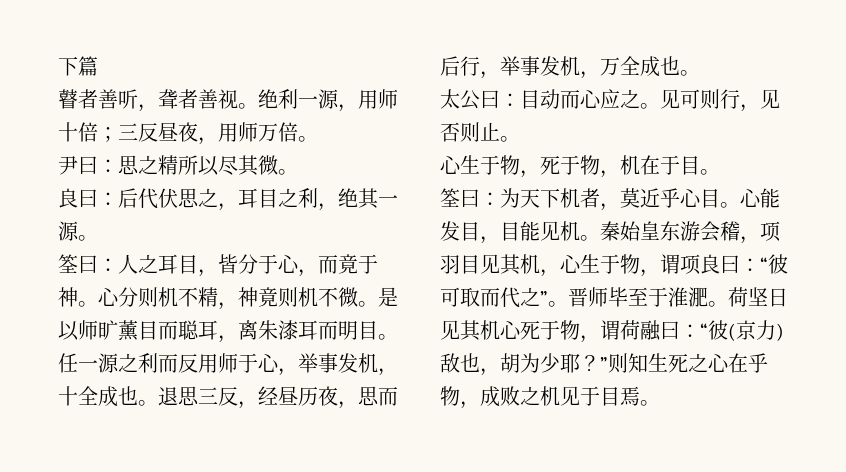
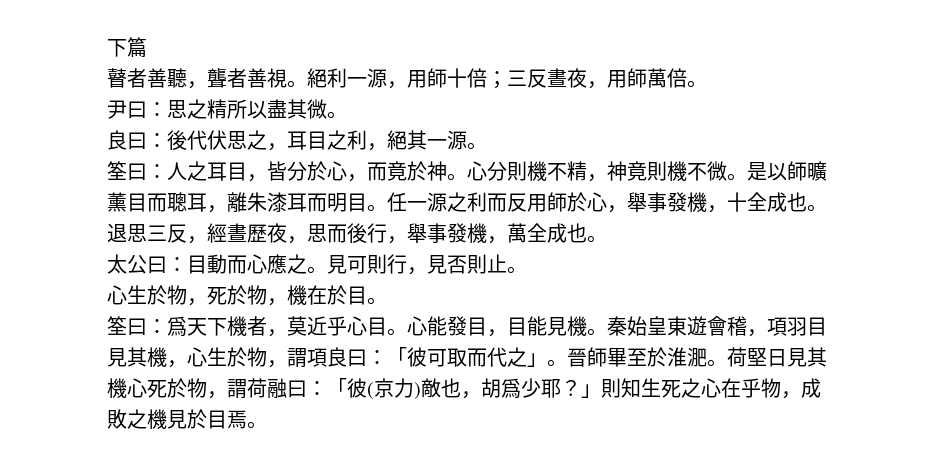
[118,89,278,112] 听，聋者善视。绝 -> [167,68,327,89] 聽，聾者善視。絕
[378,89,398,109] 师 -> [427,68,447,88] 師
[158,122,278,145] 昼夜，用师万 -> [547,68,667,89] 晝夜，用師萬
[218,156,238,176] 尽 -> [267,99,287,118] 盡
[118,188,138,208] 后 -> [167,130,187,150] 後
[338,188,358,207] 绝 -> [387,130,407,150] 絕
[258,254,278,274] 于 -> [307,161,327,181] 於
[358,254,378,274] 于 -> [407,161,427,181] 於
[138,287,178,307] 则机 -> [507,161,547,181] 則機
[278,287,318,307] 则机 -> [647,161,687,181] 則機
[78,320,258,343] 师旷薰目而聪耳，离 -> [787,161,827,181] [107,192,247,213] 師曠薰目而聰耳，離
[218,353,378,376] 师于心，举事发机 -> [547,192,707,213] 師於心，舉事發機
[258,386,318,406] 经昼历 -> [207,223,267,243] 經晝歷
[440,56,620,79] 后行，举事发机，万 -> [347,223,527,244] 後行，舉事發機，萬
[540,89,780,112] [440,122,520,142] [440,155,680,178] 动而心应之。见可则行，见否则止。 // 心生于物，死于物，机在于 -> [207,254,527,275] [107,285,347,306] 動而心應之。見可則行，見否則止。 // 心生於物，死於物，機在於
[500,188,580,208] 为天下机 -> [167,316,247,337] 爲天下機
[440,221,460,241] 发 -> [447,316,467,336] 發
[540,221,580,241] 见机 -> [547,316,587,336] 見機
[660,221,781,244] [440,254,788,277] [440,287,788,308] [440,320,620,343] 东游会稽，项羽目见其机，心生于物，谓项良曰：“彼可取而代之”。晋师毕至于淮淝。荷坚日见其机心死于物，谓 -> [667,316,827,337] [107,347,827,368] [107,378,247,399] 東遊會稽，項羽目見其機，心生於物，謂項良曰：「彼可取而代之」。晉師畢至於淮淝。荷堅日見其機心死於物，謂
[700,323,708,338] “ -> [327,378,347,396] 「
[440,353,628,376] 敌也，胡为少耶？”则 -> [421,378,621,399] 敵也，胡爲少耶？」則
[500,386,600,406] 败之机见于 -> [107,409,207,429] 敗之機見於

